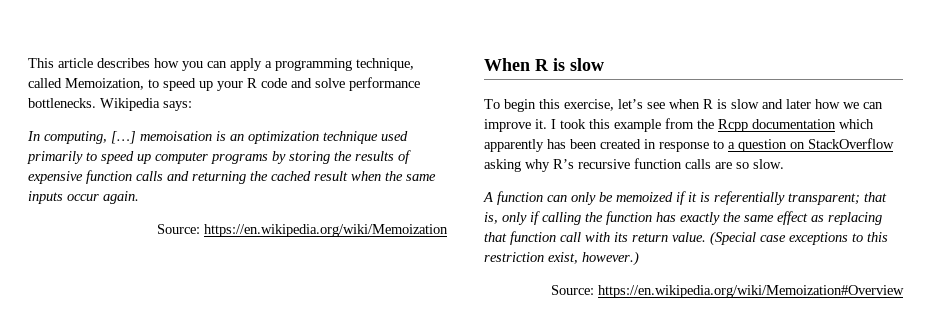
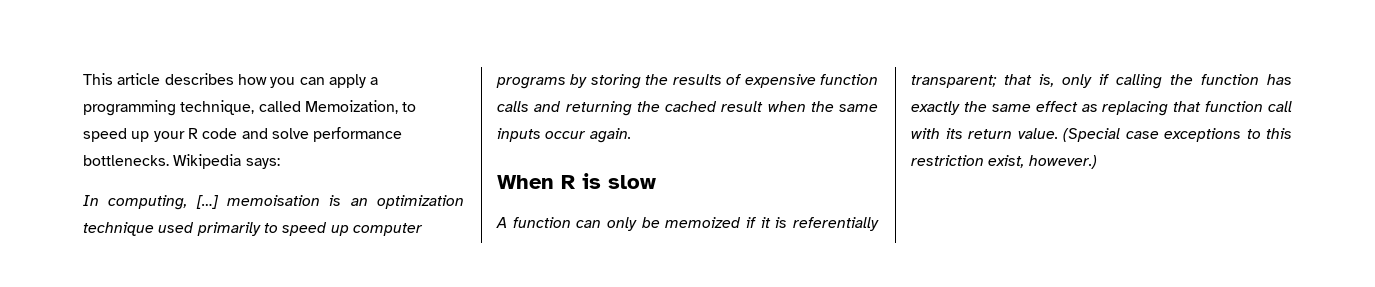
[157,224,448,237] // Source: https://en.wikipedia.org/wiki/Memoization -> (631, 135) none
[484,99,883,112] [484,118,874,132] [484,138,894,152] [484,158,784,172] // To begin this exercise, let’s see when R is slow and later how we can improve it. I took this example from the Rcpp documentation which apparently has been created in response to a question on StackOverflow asking why R’s recursive function calls are so slow. -> (656, 182) none
[551,285,904,298] // Source: https://en.wikipedia.org/wiki/Memoization#Overview -> (1097, 162) none

